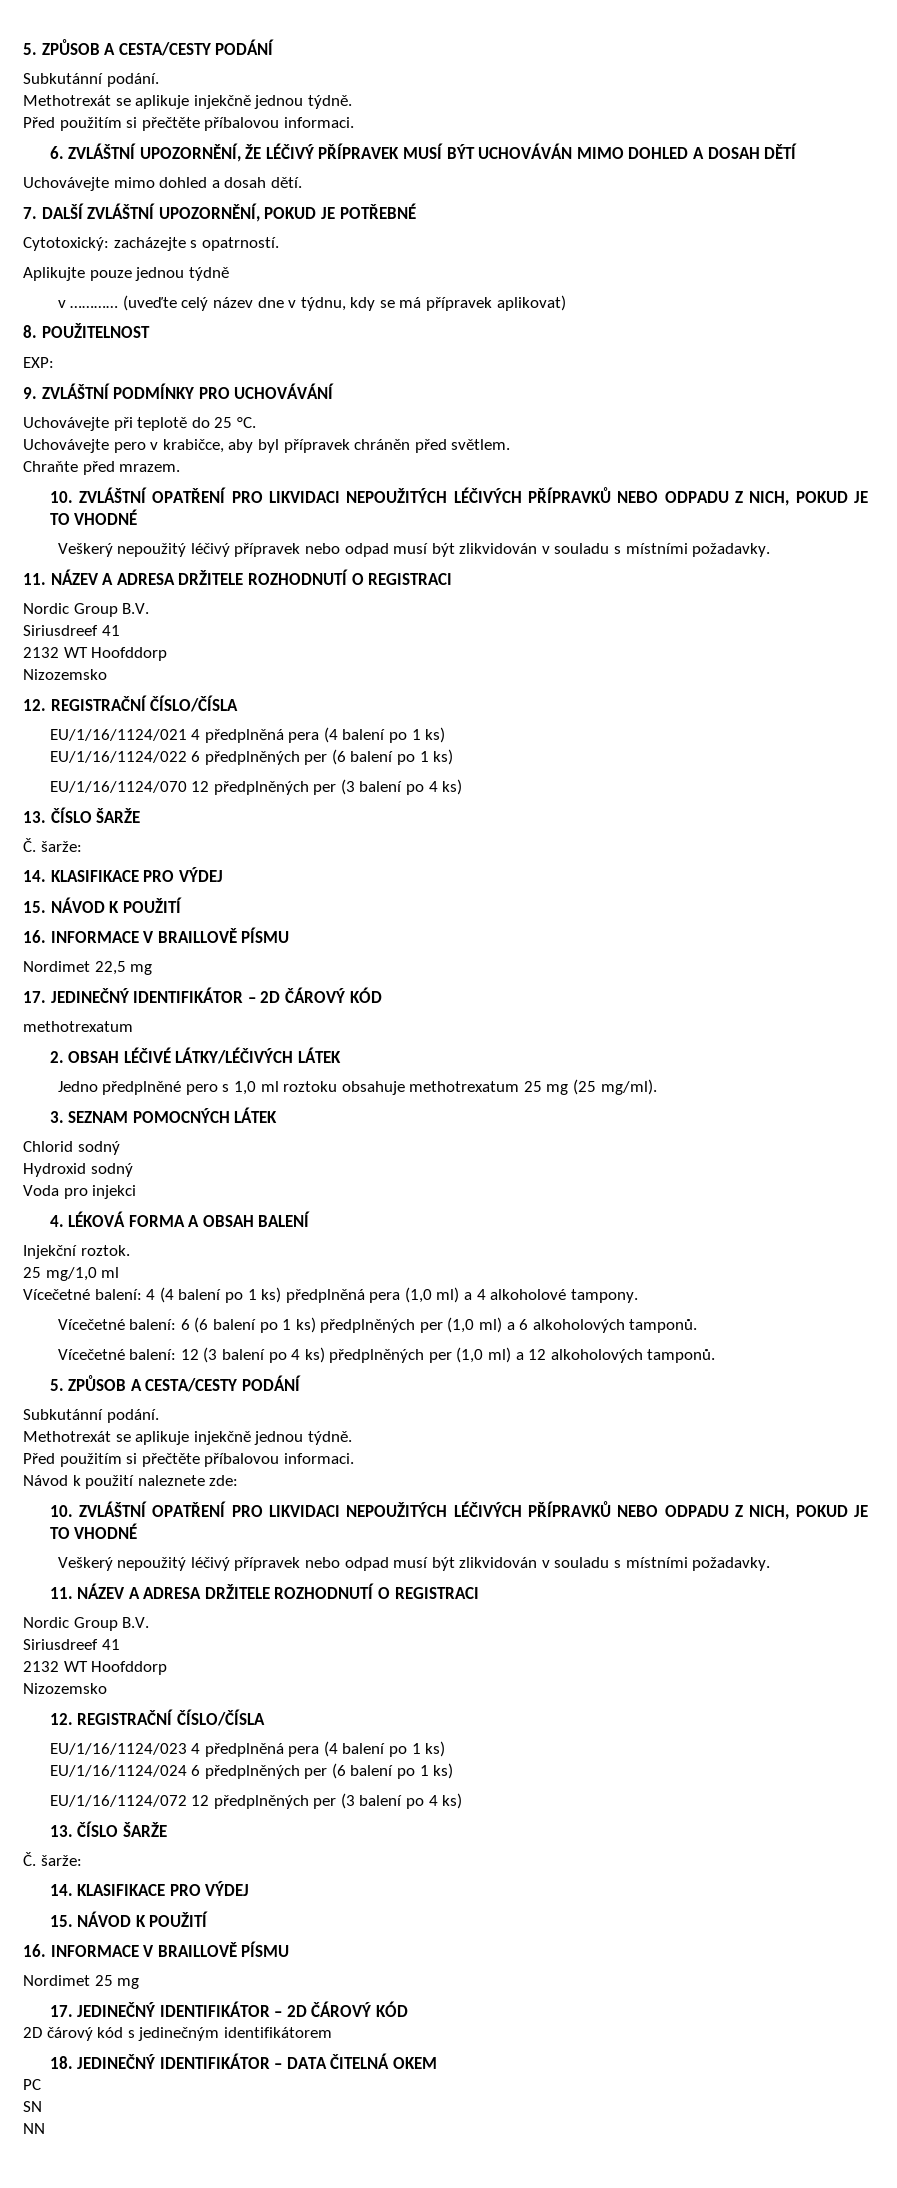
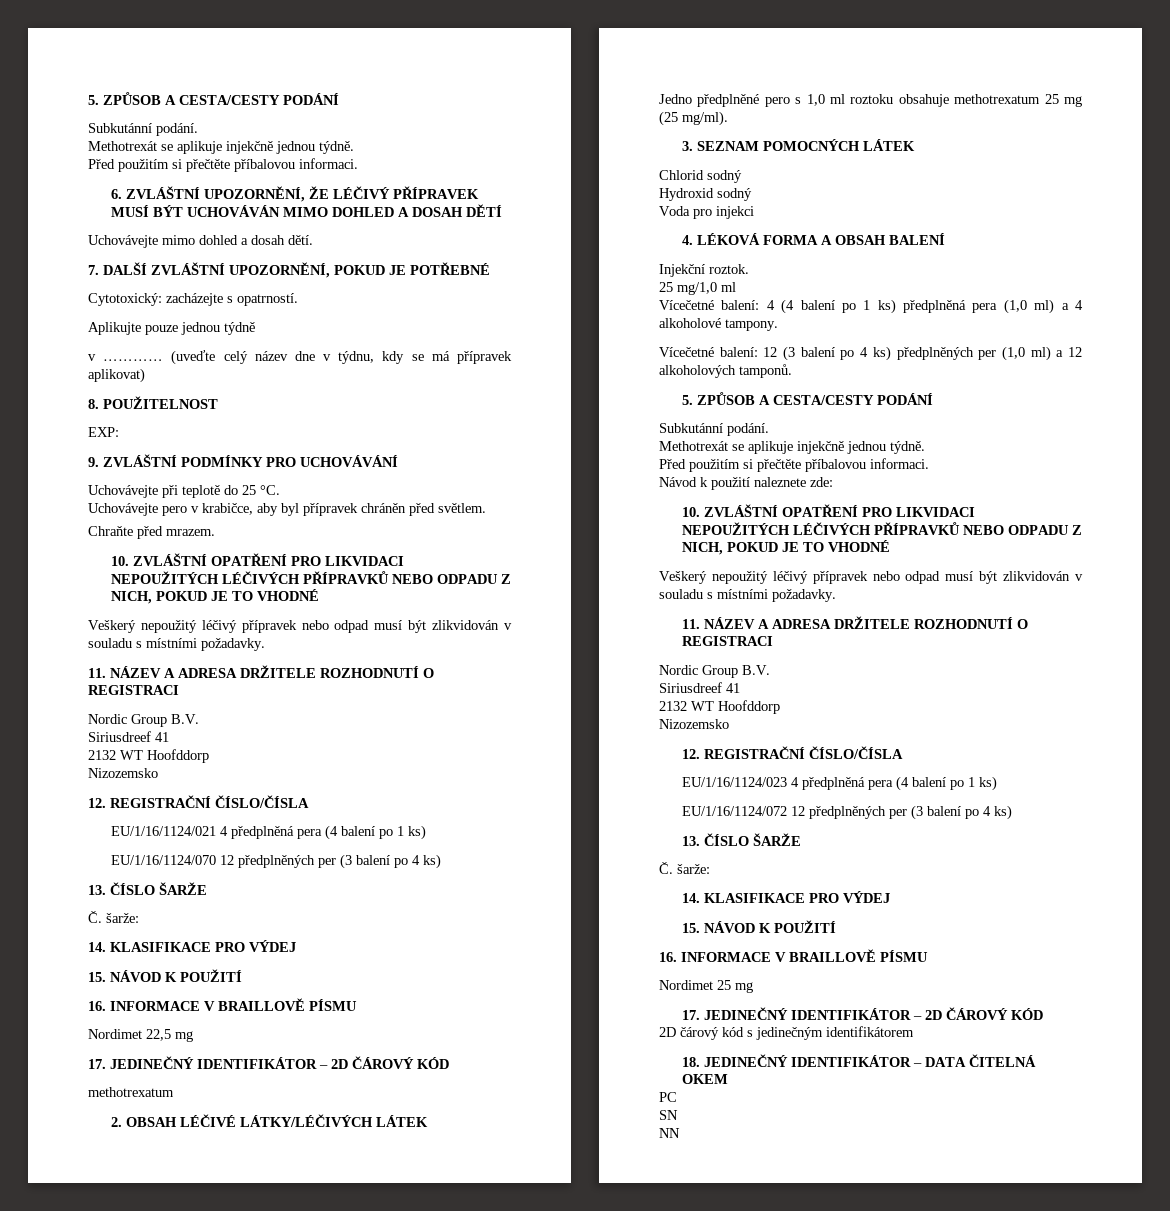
[49,749,454,765] // EU/1/16/1124/022 6 předplněných per (6 balení po 1 ks) -> (426, 832) none
[57,1317,698,1333] // Vícečetné balení: 6 (6 balení po 1 ks) předplněných per (1,0 ml) a 6 alkoholových tamponů. -> (778, 325) none
[49,1763,454,1779] // EU/1/16/1124/024 6 předplněných per (6 balení po 1 ks) -> (997, 783) none

